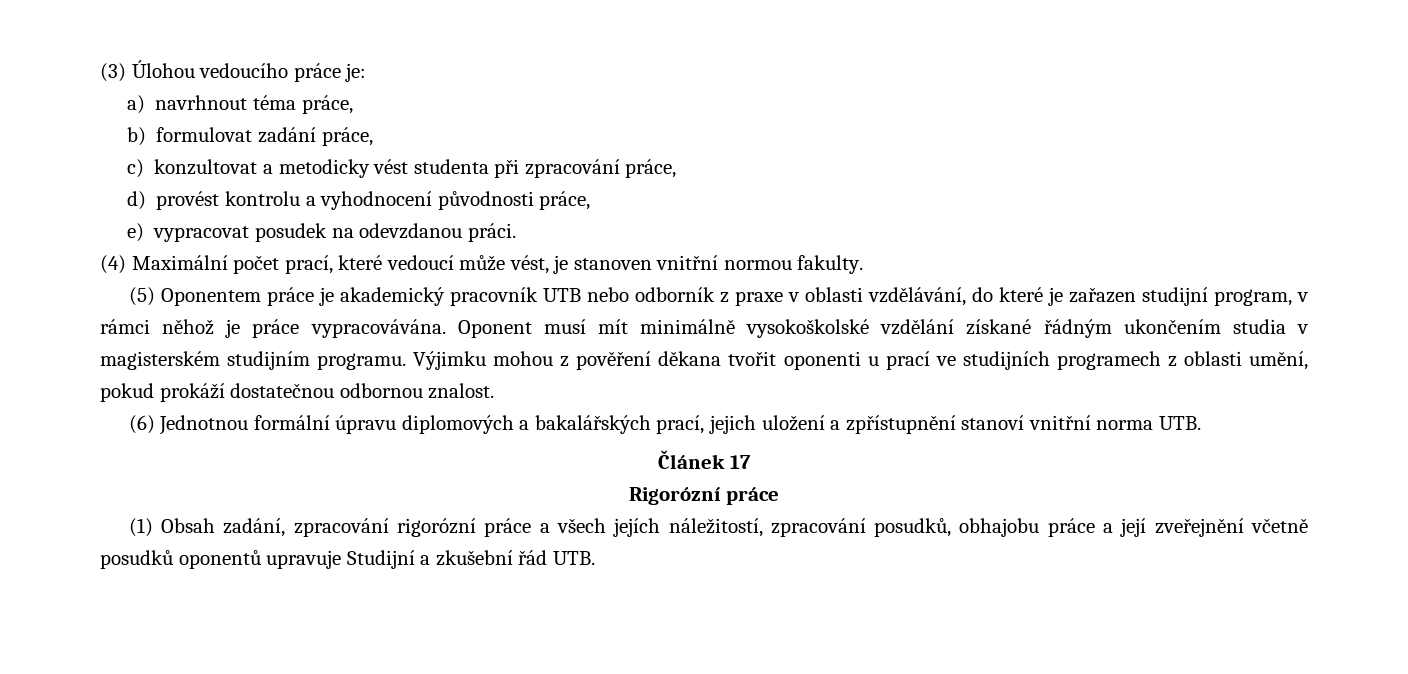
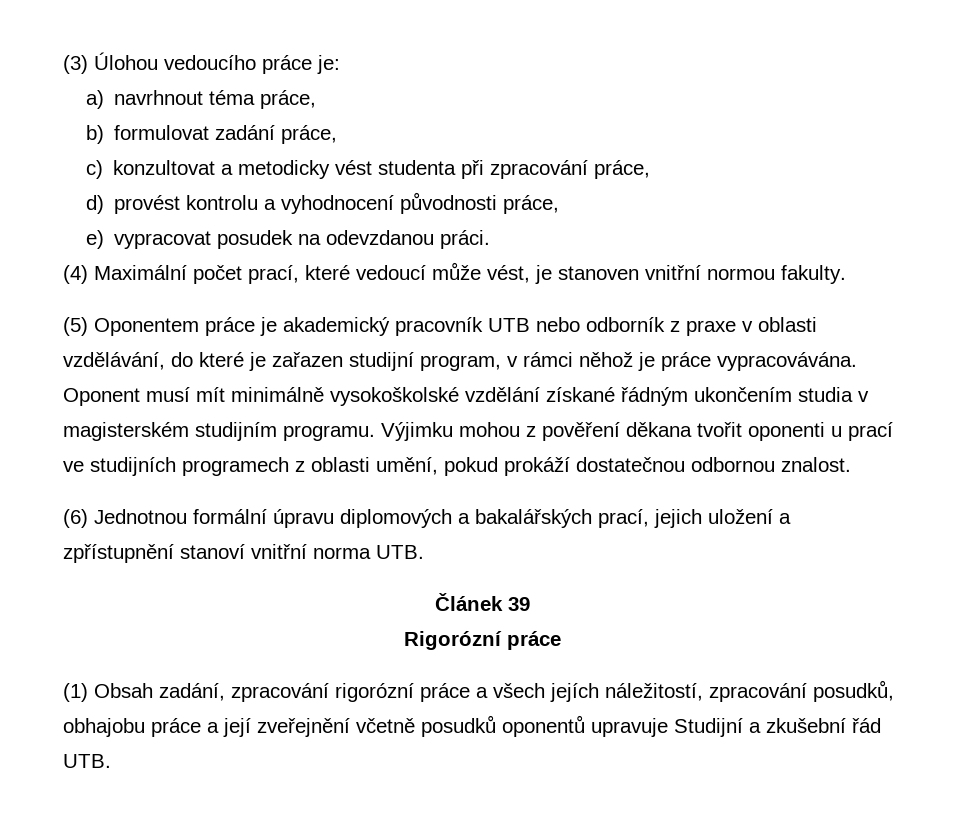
[729,455,751,469] 17 -> [507,597,530,611] 39

